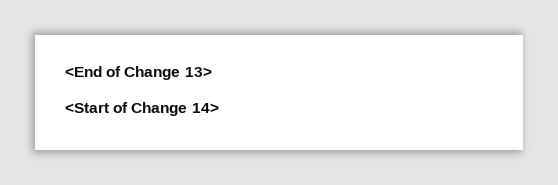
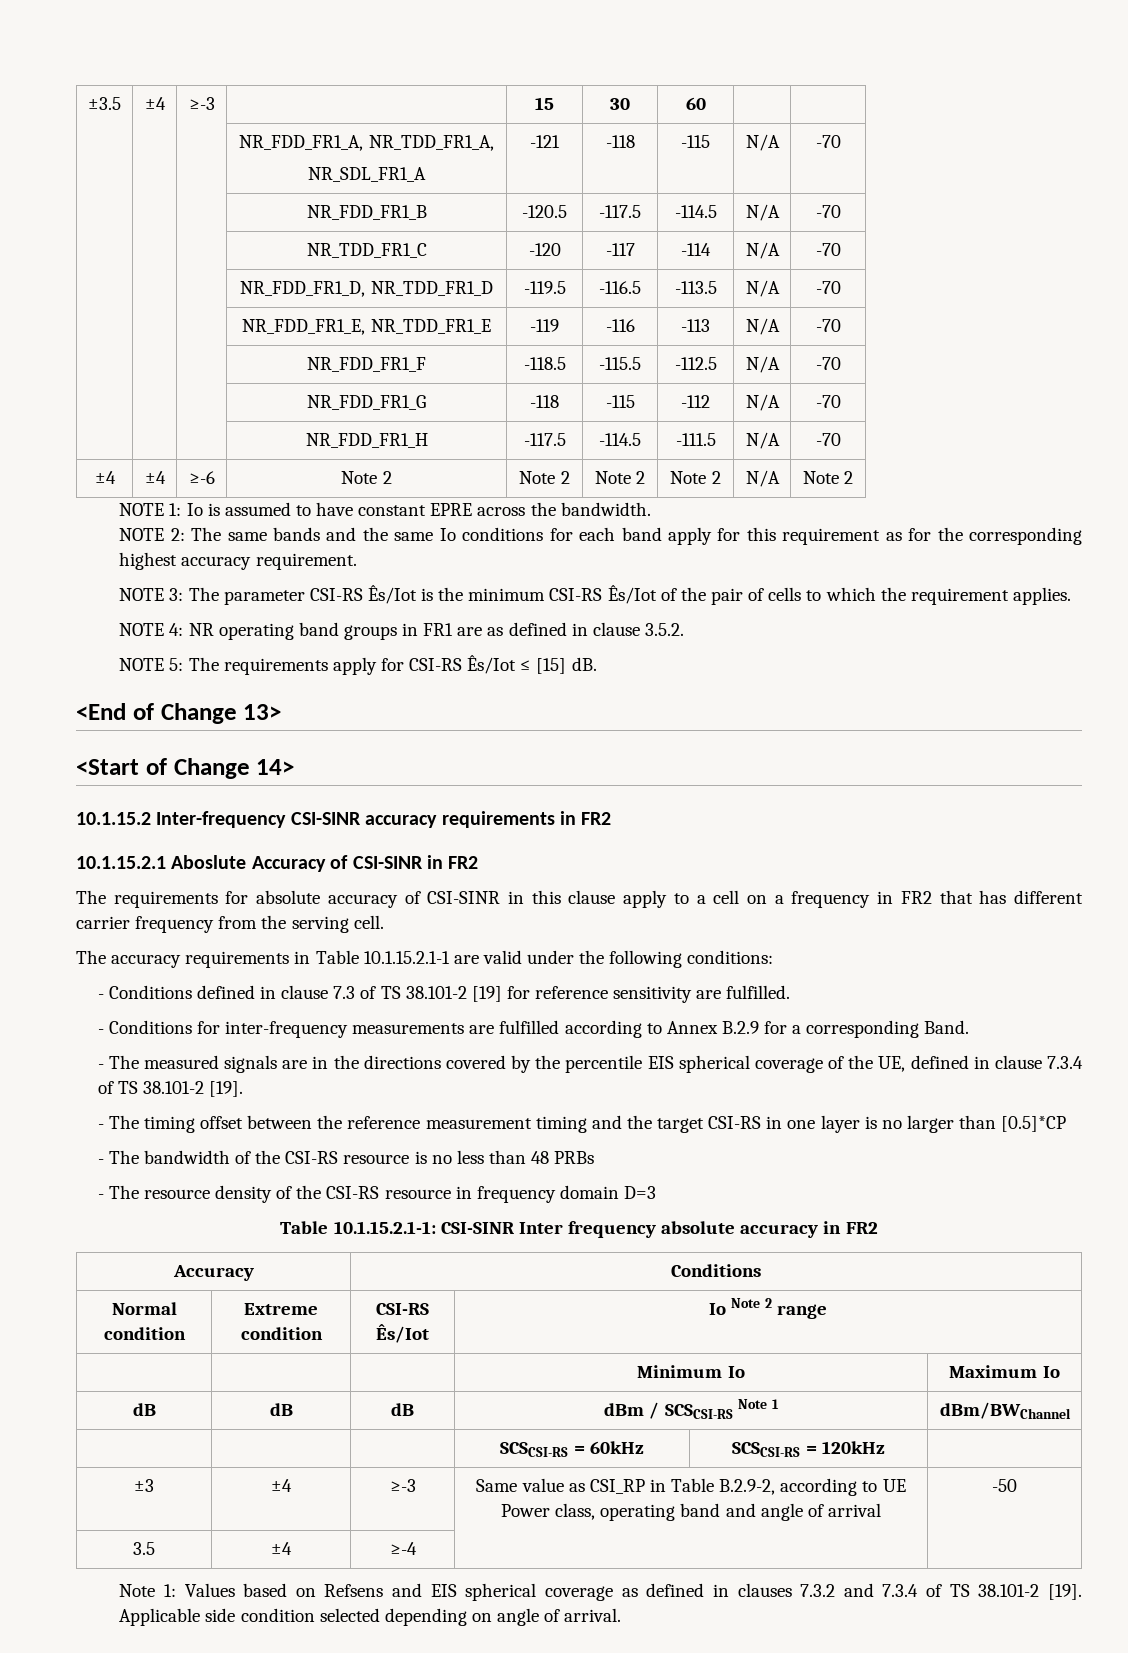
(65, 71) none -> [88,97,121,110] [144,97,166,110] [188,97,215,110] [535,97,554,110] [610,98,630,110] [685,97,706,110] [239,135,494,151] [308,167,426,182] [530,135,560,148] [605,135,635,148] [681,135,710,148] [745,134,780,151] [815,135,841,148] [306,205,427,220] [522,205,567,218] [599,205,641,218] [674,205,717,218] [745,204,780,221] [815,205,841,218] [306,243,427,258] [528,243,561,256] [605,243,635,256] [681,243,711,256] [745,242,780,259] [815,243,841,256] [240,281,493,297] [523,281,566,294] [599,281,641,294] [674,281,717,294] [745,280,780,297] [815,281,841,294] [242,319,491,335] [530,319,559,332] [605,319,635,332] [681,319,710,332] [745,318,780,335] [815,319,841,332] [307,357,426,372] [523,357,566,370] [599,357,641,370] [674,357,717,370] [745,356,780,373] [815,357,841,370] [307,395,426,410] [530,395,559,408] [605,395,635,408] [681,395,710,408] [745,394,780,411] [815,395,841,408] [305,433,428,448] [523,433,566,446] [599,433,641,446] [675,433,716,446] [745,432,780,449] [815,433,841,446] [94,471,116,484] [144,471,166,484] [188,471,215,484] [341,471,392,484] [519,471,570,484] [594,471,646,484] [670,471,721,484] [745,470,780,487] [802,471,854,484] [119,502,651,516] [119,527,1083,545] [119,552,357,570] [119,585,1071,605] [119,622,684,640] [119,655,597,675] ±3.5 | ±4 | ≥-3 | | 15 | 30 | 60 | | // | | | NR_FDD_FR1_A, NR_TDD_FR1_A, // NR_SDL_FR1_A | -121 | -118 | -115 | N/A | -70 // | | | NR_FDD_FR1_B | -120.5 | -117.5 | -114.5 | N/A | -70 // | | | NR_TDD_FR1_C | -120 | -117 | -114 | N/A | -70 // | | | NR_FDD_FR1_D, NR_TDD_FR1_D | -119.5 | -116.5 | -113.5 | N/A | -70 // | | | NR_FDD_FR1_E, NR_TDD_FR1_E | -119 | -116 | -113 | N/A | -70 // | | | NR_FDD_FR1_F | -118.5 | -115.5 | -112.5 | N/A | -70 // | | | NR_FDD_FR1_G | -118 | -115 | -112 | N/A | -70 // | | | NR_FDD_FR1_H | -117.5 | -114.5 | -111.5 | N/A | -70 // ±4 | ±4 | ≥-6 | Note 2 | Note 2 | Note 2 | Note 2 | N/A | Note 2 // NOTE 1: Io is assumed to have constant EPRE across the bandwidth. // NOTE 2: The same bands and the same Io conditions for each band apply for this requirement as for the corresponding highest accuracy requirement. // NOTE 3: The parameter CSI-RS Ês/Iot is the minimum CSI-RS Ês/Iot of the pair of cells to which the requirement applies. // NOTE 4: NR operating band groups in FR1 are as defined in clause 3.5.2. // NOTE 5: The requirements apply for CSI-RS Ês/Iot ≤ [15] dB. //
(219, 108) none -> [76,811,612,828] [76,855,479,872] [76,890,1083,908] [76,915,384,933] [76,950,774,968] [97,985,791,1003] [97,1020,970,1038] [97,1055,1083,1073] [97,1081,244,1097] [97,1115,1067,1133] [97,1150,595,1164] [97,1185,657,1203] [280,1221,878,1238] [172,1265,254,1281] [671,1264,761,1277] [111,1302,177,1315] [103,1327,186,1340] [244,1303,318,1315] [240,1327,323,1340] [376,1303,429,1315] [376,1324,429,1343] [708,1298,828,1319] [637,1365,745,1378] [949,1365,1060,1378] [132,1403,156,1416] [269,1403,293,1416] [391,1403,414,1416] [604,1399,779,1419] [939,1402,1071,1419] [500,1441,644,1457] [732,1441,885,1457] [134,1479,154,1492] [271,1479,292,1492] [389,1479,416,1492] [476,1478,906,1496] [501,1503,881,1521] [992,1479,1017,1492] [133,1542,155,1555] [271,1542,292,1555] [389,1542,417,1555] [119,1583,1082,1601] [119,1608,622,1626] // 10.1.15.2 Inter-frequency CSI-SINR accuracy requirements in FR2 // 10.1.15.2.1 Aboslute Accuracy of CSI-SINR in FR2 // The requirements for absolute accuracy of CSI-SINR in this clause apply to a cell on a frequency in FR2 that has different carrier frequency from the serving cell. // The accuracy requirements in Table 10.1.15.2.1-1 are valid under the following conditions: // - Conditions defined in clause 7.3 of TS 38.101-2 [19] for reference sensitivity are fulfilled. // - Conditions for inter-frequency measurements are fulfilled according to Annex B.2.9 for a corresponding Band. // - The measured signals are in the directions covered by the percentile EIS spherical coverage of the UE, defined in clause 7.3.4 of TS 38.101-2 [19]. // - The timing offset between the reference measurement timing and the target CSI-RS in one layer is no larger than [0.5]*CP // - The bandwidth of the CSI-RS resource is no less than 48 PRBs // - The resource density of the CSI-RS resource in frequency domain D=3 // Table 10.1.15.2.1-1: CSI-SINR Inter frequency absolute accuracy in FR2 // Accuracy | Conditions // Normal condition | Extreme condition | CSI-RS Ês/Iot | Io Note 2 range // | | | Minimum Io | Maximum Io // dB | dB | dB | dBm / SCSCSI-RS Note 1 | dBm/BWChannel // | | | SCSCSI-RS = 60kHz | SCSCSI-RS = 120kHz | // ±3 | ±4 | ≥-3 | Same value as CSI_RP in Table B.2.9-2, according to UE Power class, operating band and angle of arrival | -50 // 3.5 | ±4 | ≥-4 | | // Note 1: Values based on Refsens and EIS spherical coverage as defined in clauses 7.3.2 and 7.3.4 of TS 38.101-2 [19]. Applicable side condition selected depending on angle of arrival.

